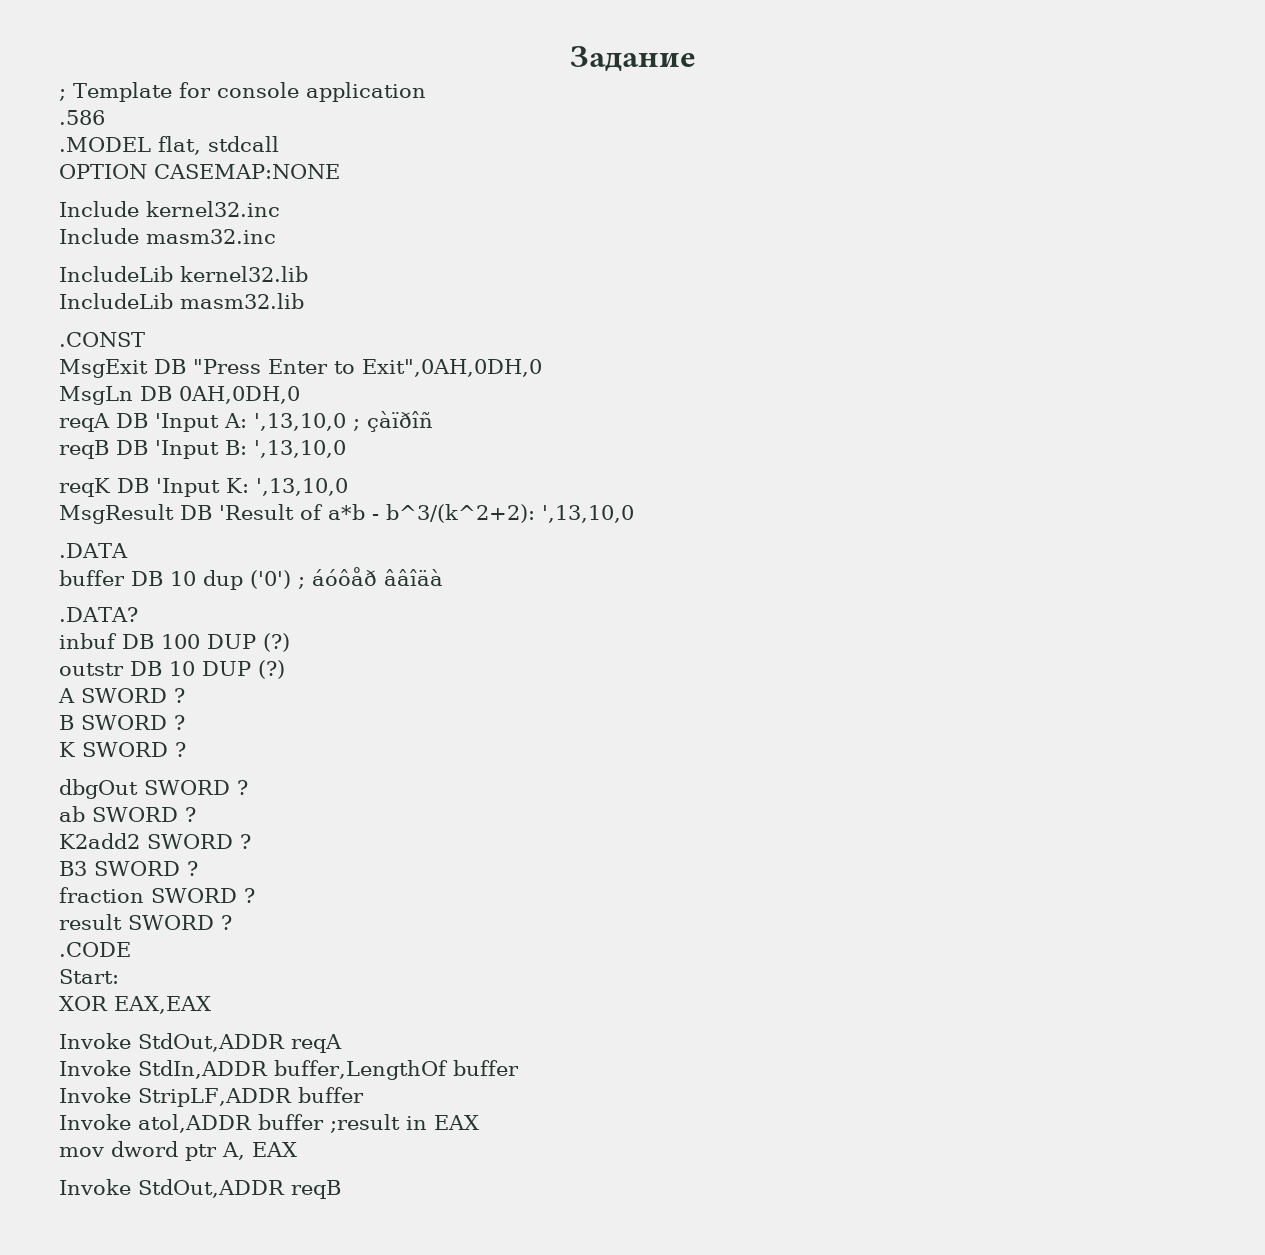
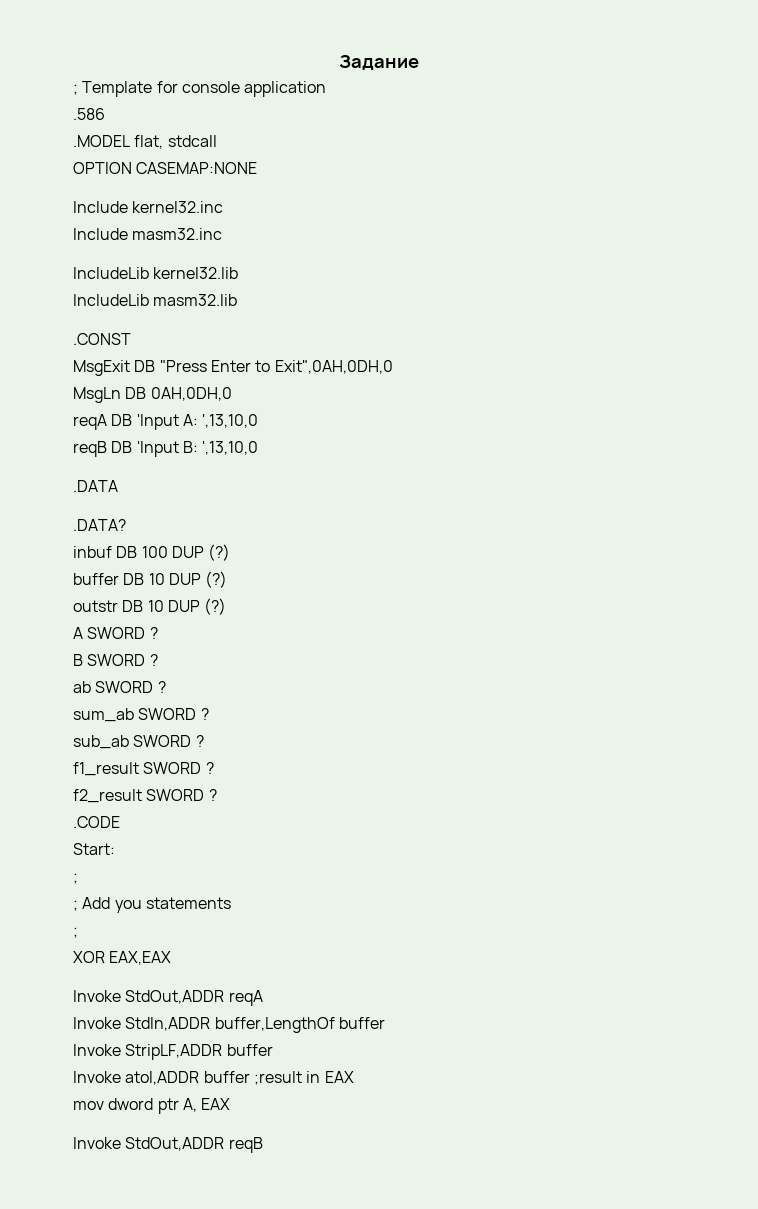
[353,411,433,432] ; çàïðîñ -> (259, 421) none
[59,478,348,497] [59,504,634,524] [59,543,128,558] [59,567,443,590] reqK DB 'Input K: ',13,10,0 // MsgResult DB 'Result of a*b - b^3/(k^2+2): ',13,10,0 // .DATA // buffer DB 10 dup ('0') ; áóôåð ââîäà -> [73,480,118,492] .DATA
(290, 642) none -> [73,571,228,588] // buffer DB 10 DUP (?)
[59,742,186,757] [59,779,248,799] // K SWORD ? // dbgOut SWORD ? -> (158, 660) none
[59,833,251,849] [59,861,198,876] [59,887,255,903] [59,914,122,930] K2add2 SWORD ? // B3 SWORD ? // fraction SWORD ? // result -> [73,708,209,722] [73,735,204,749] [73,762,214,776] [73,789,142,803] sum_ab SWORD ? // sub_ab SWORD ? // f1_result SWORD ? // f2_result
(119, 976) none -> [73,873,78,884] [73,897,231,913] [73,927,78,938] // ; // ; Add you statements // ;

